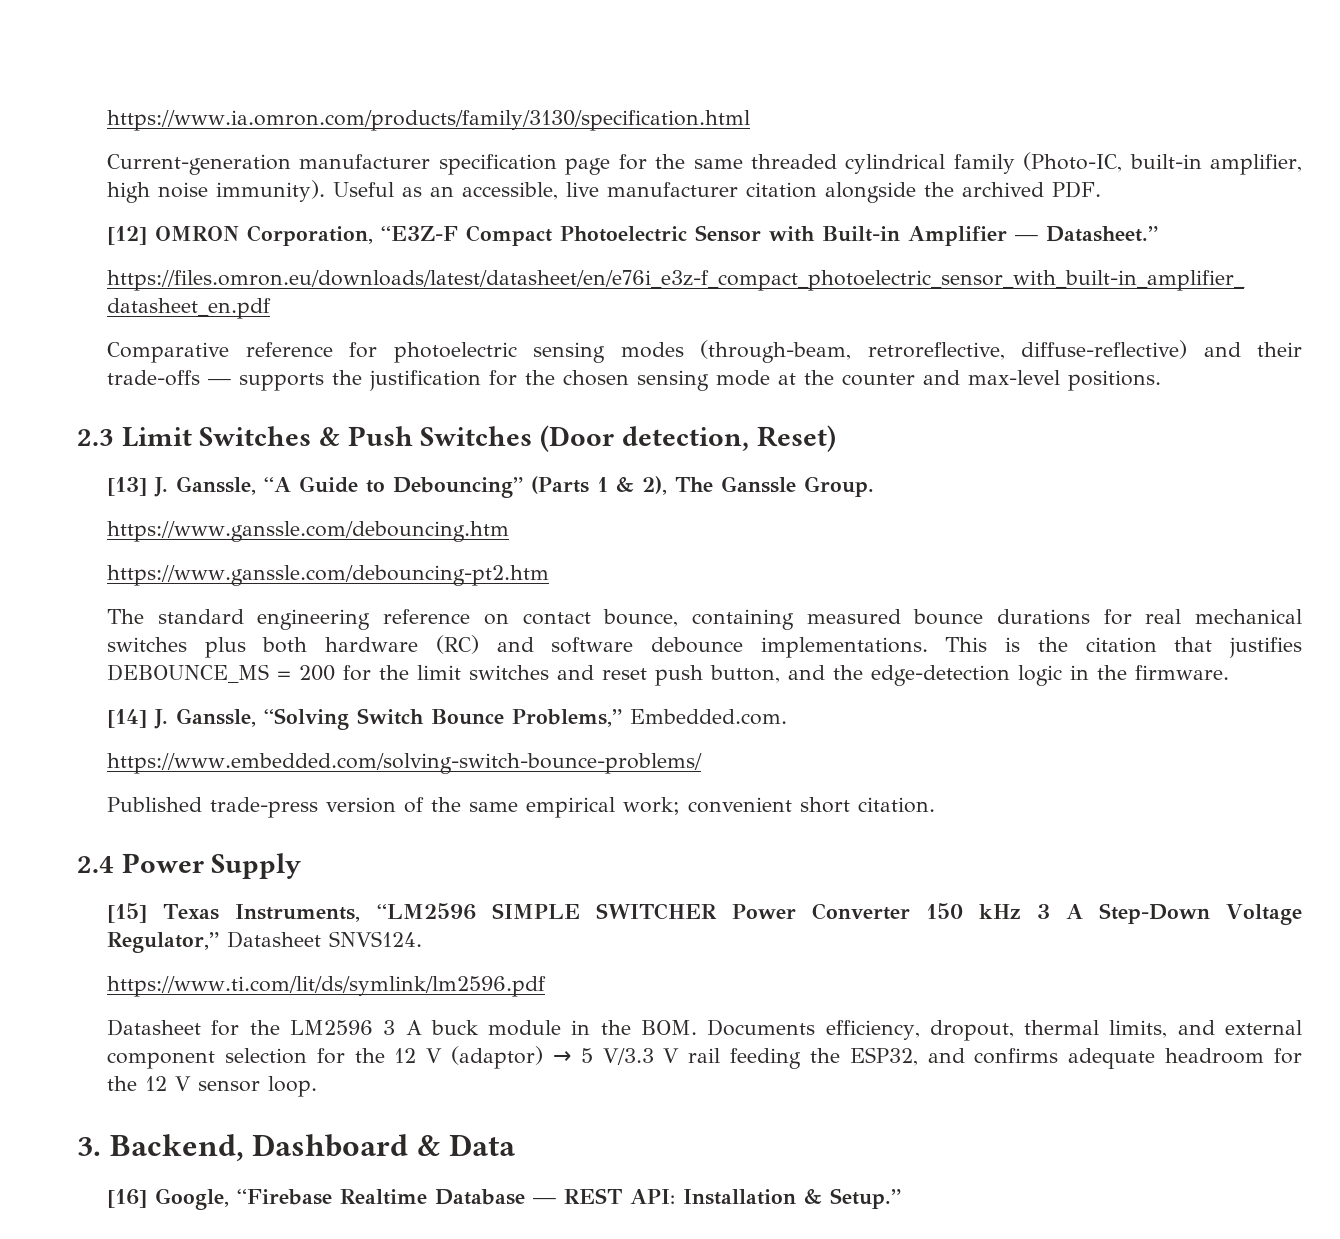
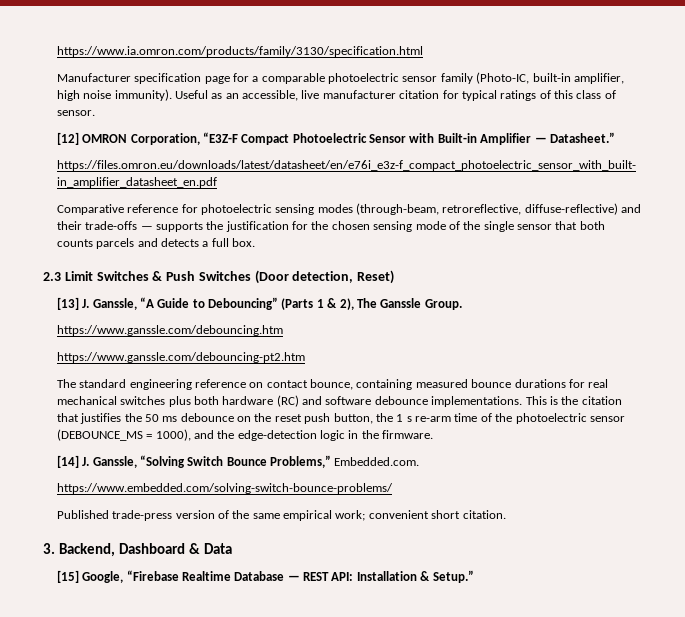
[107,154,431,175] Current-generation manufacturer -> [56,73,131,82] Manufacturer
[655,154,946,174] the same threaded cylindrical -> [252,73,438,84] a comparable photoelectric sensor
[825,181,1102,203] alongside the archived PDF. -> [442,90,616,101] [56,110,95,116] for typical ratings of this class of sensor.
[778,370,1162,391] at the counter and max-level positions. -> [448,221,605,232] [56,238,256,249] of the single sensor that both counts parcels and detects a full box.
[107,664,781,686] DEBOUNCE_MS = 200 for the limit switches and reset push button, -> [124,413,625,424] [56,429,191,441] the 50 ms debounce on the reset push button, the 1 s re-arm time of the photoelectric sensor (DEBOUNCE_MS = 1000),
[77,853,302,879] [107,903,1303,925] [107,931,423,953] [107,976,547,997] [107,1019,1303,1041] [107,1046,1302,1069] [107,1076,318,1097] // 2.4 Power Supply // [15] Texas Instruments, “LM2596 SIMPLE SWITCHER Power Converter 150 kHz 3 A Step-Down Voltage Regulator,” Datasheet SNVS124. // https://www.ti.com/lit/ds/symlink/lm2596.pdf // Datasheet for the LM2596 3 A buck module in the BOM. Documents efficiency, dropout, thermal limits, and external component selection for the 12 V (adaptor) → 5 V/3.3 V rail feeding the ESP32, and confirms adequate headroom for the 12 V sensor loop. -> (506, 514) none
[107,1189,148,1208] [16] -> [56,570,79,583] [15]

